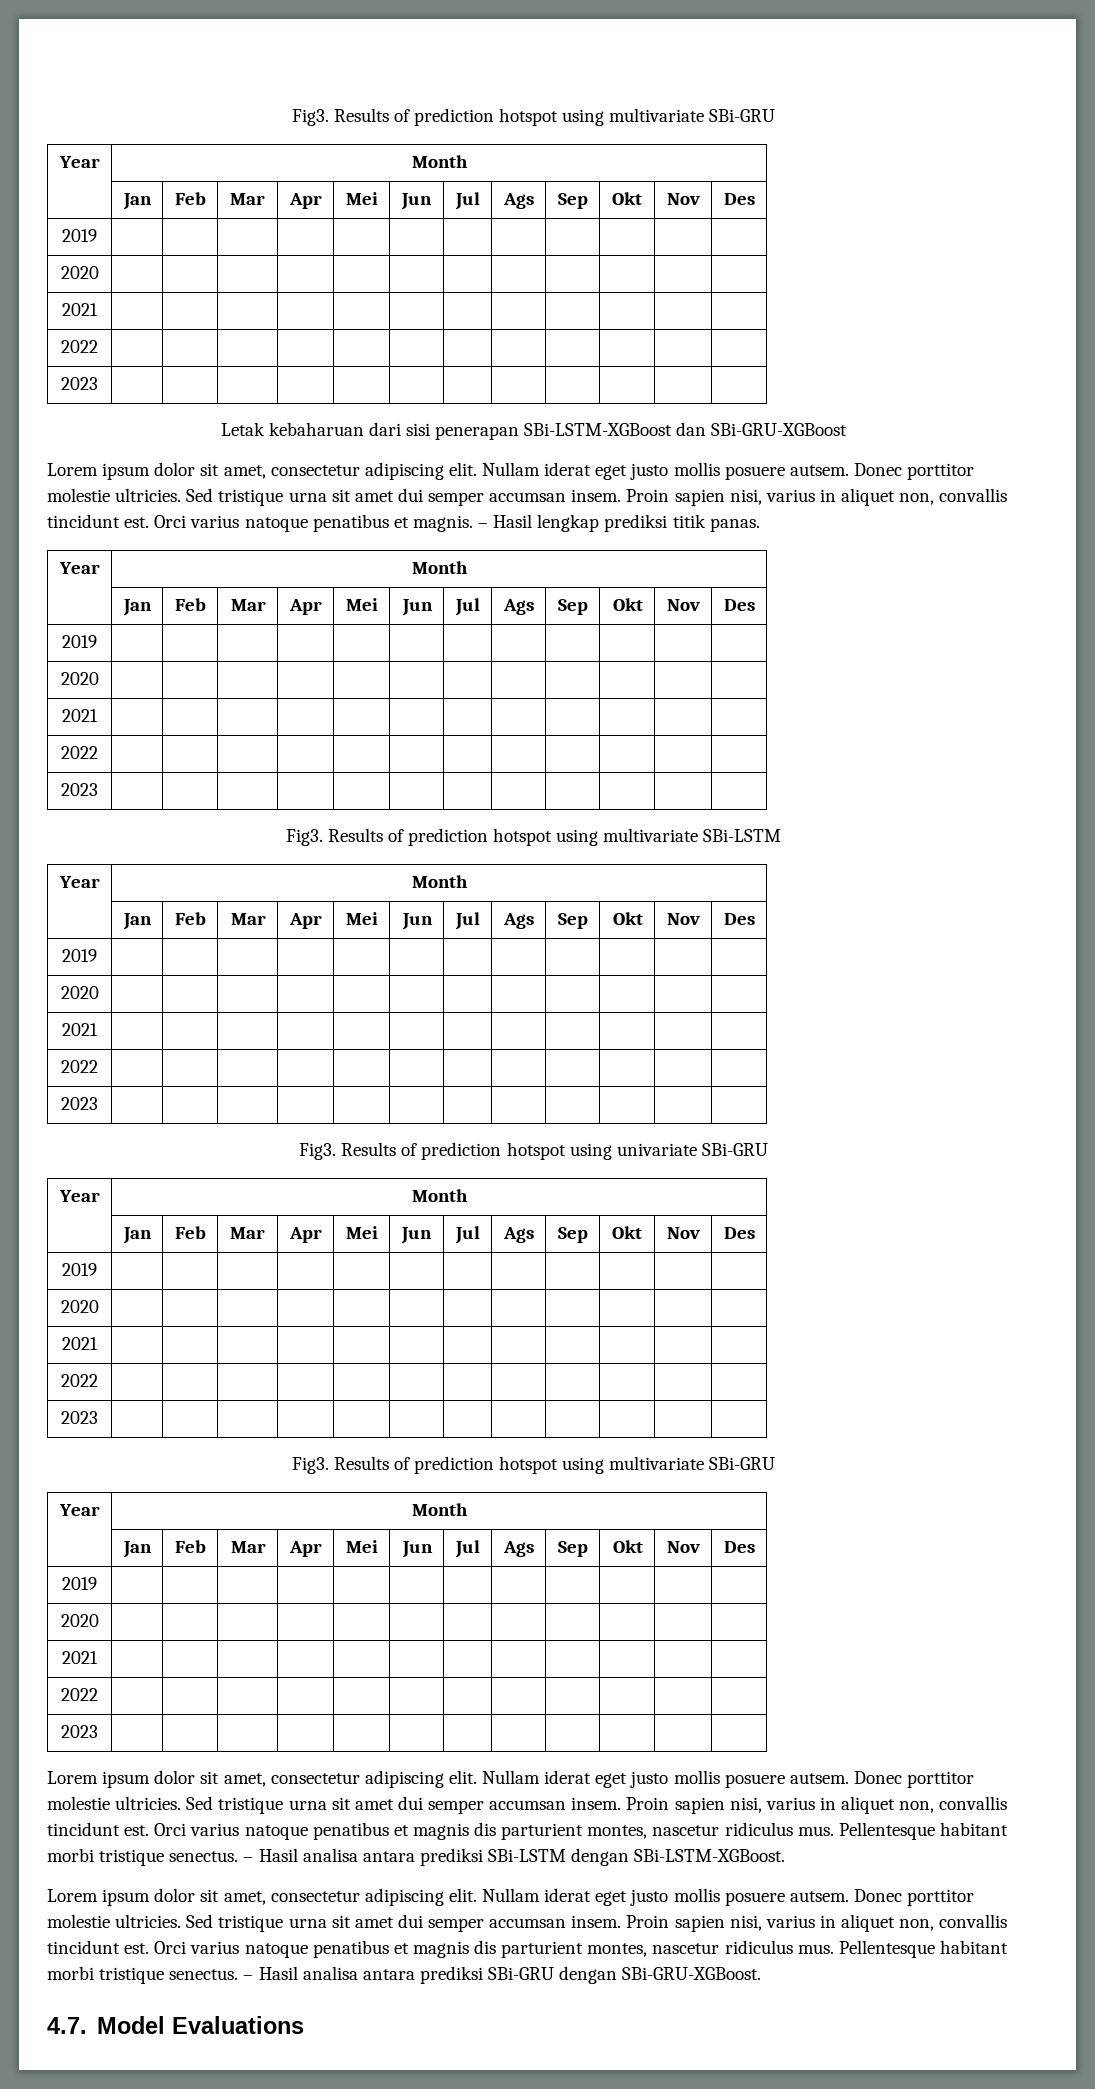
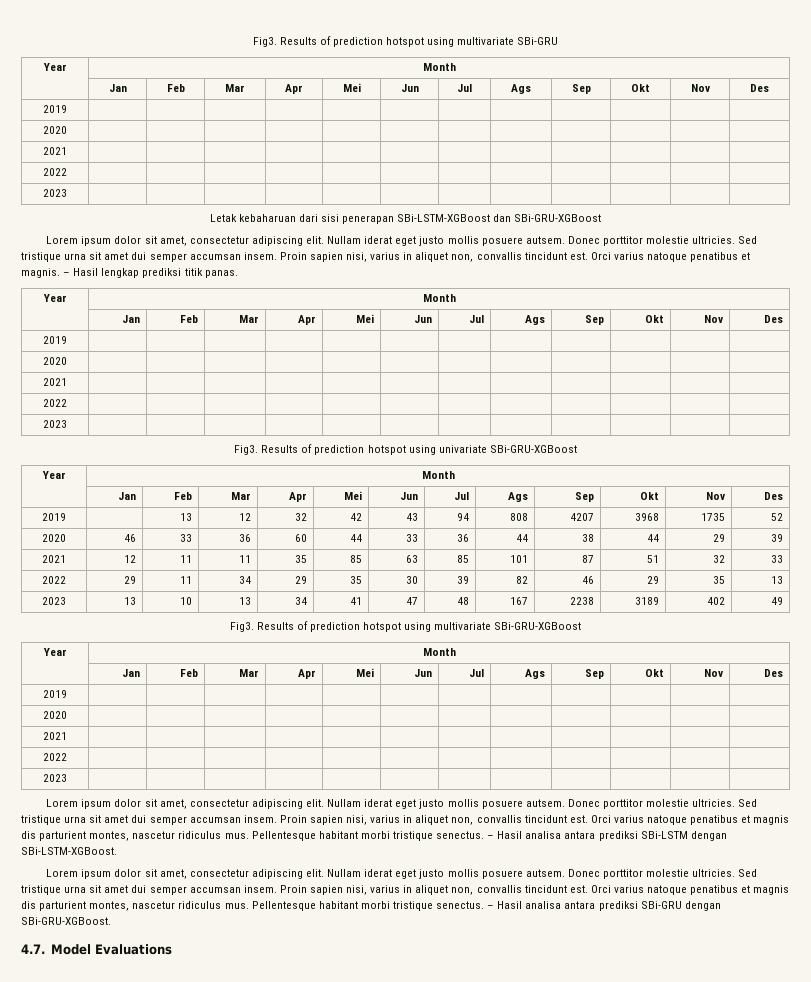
[603,828,782,842] multivariate SBi-LSTM -> [438,445,577,453] univariate SBi-GRU-XGBoost
[60,986,99,999] [62,1023,98,1036] [61,1060,98,1073] [61,1097,98,1110] [299,1142,768,1160] [58,1190,100,1202] [411,1189,468,1202] [122,1227,152,1244] [174,1226,206,1239] [230,1227,265,1239] [288,1227,322,1243] [345,1226,378,1239] [401,1227,432,1244] [454,1226,480,1244] [502,1227,534,1243] [557,1227,588,1243] [612,1226,642,1239] [666,1227,700,1239] [723,1227,755,1239] [62,1263,97,1276] [60,1300,99,1313] [62,1337,98,1350] [61,1374,98,1387] [61,1411,98,1424] [291,1456,776,1474] | | | | | | | | | | // 2020 | | | | | | | | | | | | // 2021 | | | | | | | | | | | | // 2022 | | | | | | | | | | | | // 2023 | | | | | | | | | | | | // Fig3. Results of prediction hotspot using univariate SBi-GRU // Year | Month // | Jan | Feb | Mar | Apr | Mei | Jun | Jul | Ags | Sep | Okt | Nov | Des // 2019 | | | | | | | | | | | | // 2020 | | | | | | | | | | | | // 2021 | | | | | | | | | | | | // 2022 | | | | | | | | | | | | // 2023 | | | | | | | | | | | | // Fig3. Results of prediction hotspot using multivariate SBi-GRU -> [179,513,192,521] [238,513,251,521] [294,513,307,521] [349,513,362,521] [405,513,418,521] [456,513,469,521] [509,513,528,521] [569,513,594,521] [634,513,659,521] [700,513,725,521] [770,513,783,521] [42,534,66,542] [123,534,136,542] [179,534,192,542] [238,534,251,542] [294,534,307,542] [349,534,362,542] [405,534,418,542] [456,534,469,542] [515,534,528,542] [581,534,594,542] [646,534,659,542] [712,534,725,542] [770,534,783,542] [42,555,66,563] [123,555,136,563] [179,555,192,563] [238,555,251,563] [294,555,307,563] [349,555,362,563] [405,555,418,563] [456,555,469,563] [509,555,528,563] [581,555,594,563] [646,555,659,563] [712,555,725,563] [770,555,783,563] [42,576,66,584] [123,576,136,584] [179,576,192,584] [238,576,251,584] [294,576,307,584] [349,576,362,584] [405,576,418,584] [456,576,469,584] [515,576,528,584] [581,576,594,584] [646,576,659,584] [712,576,725,584] [770,576,783,584] [42,597,66,605] [123,597,136,605] [179,597,192,605] [238,597,251,605] [294,597,307,605] [349,597,362,605] [405,597,418,605] [456,597,469,605] [509,597,528,605] [569,597,594,605] [634,597,659,605] [706,597,725,605] [770,597,783,605] [229,621,582,632] 13 | 12 | 32 | 42 | 43 | 94 | 808 | 4207 | 3968 | 1735 | 52 // 2020 | 46 | 33 | 36 | 60 | 44 | 33 | 36 | 44 | 38 | 44 | 29 | 39 // 2021 | 12 | 11 | 11 | 35 | 85 | 63 | 85 | 101 | 87 | 51 | 32 | 33 // 2022 | 29 | 11 | 34 | 29 | 35 | 30 | 39 | 82 | 46 | 29 | 35 | 13 // 2023 | 13 | 10 | 13 | 34 | 41 | 47 | 48 | 167 | 2238 | 3189 | 402 | 49 // Fig3. Results of prediction hotspot using multivariate SBi-GRU-XGBoost

